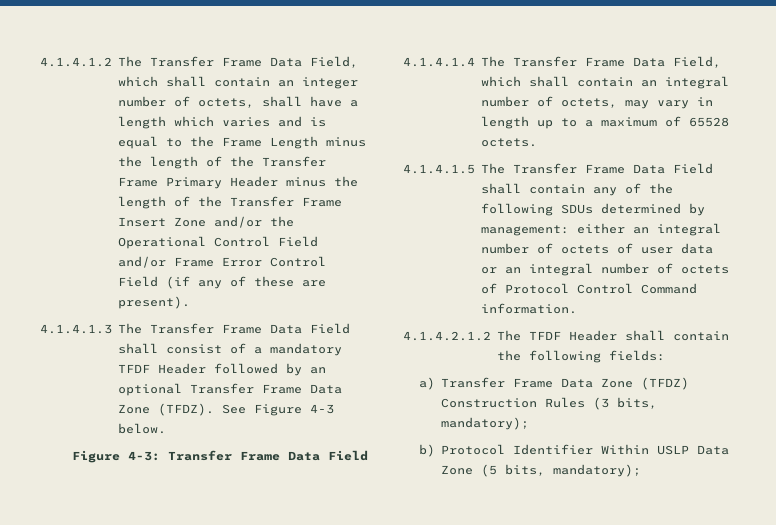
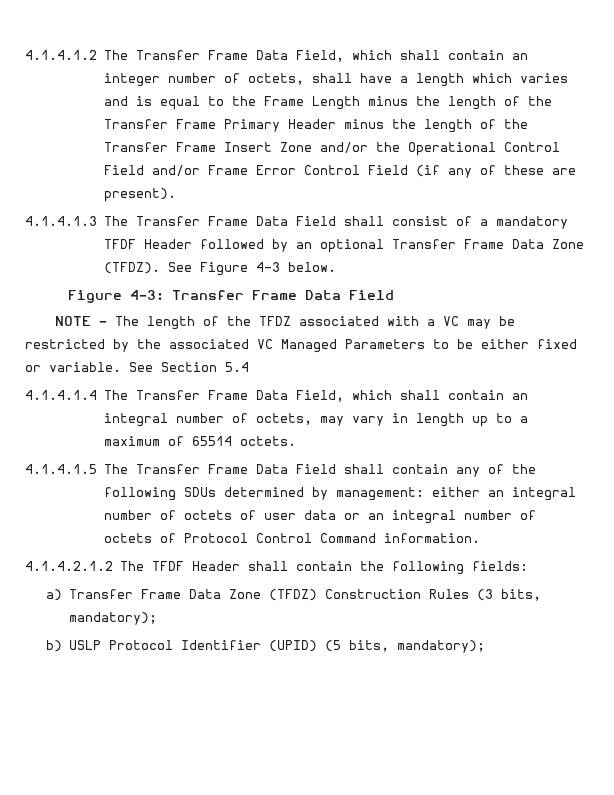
(368, 455) none -> [54,316,515,330] [25,339,577,353] [25,362,249,372] // NOTE – The length of the TFDZ associated with a VC may be restricted by the associated VC Managed Parameters to be either fixed or variable. See Section 5.4
[688,117,729,127] 65528 -> [191,436,232,446] 65514
(435, 450) none -> [68,640,101,650] USLP
[600,444,729,455] [440,465,473,475] Within USLP Data Zone -> [268,640,317,652] (UPID)

